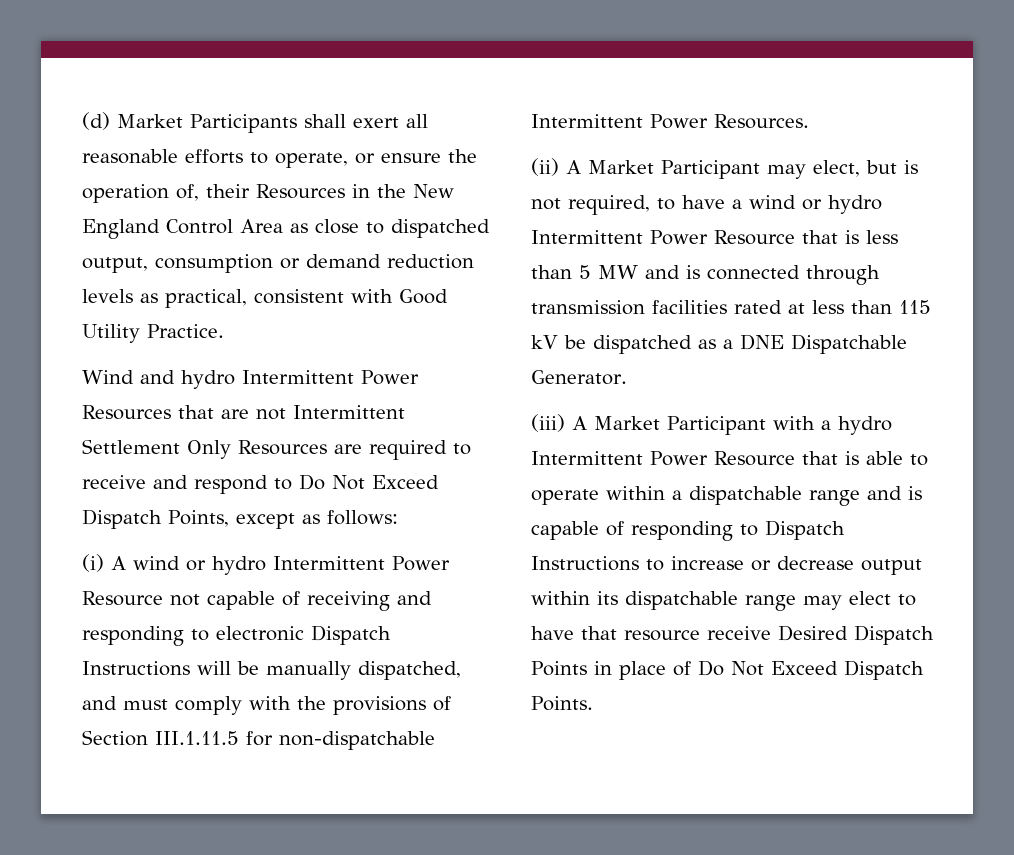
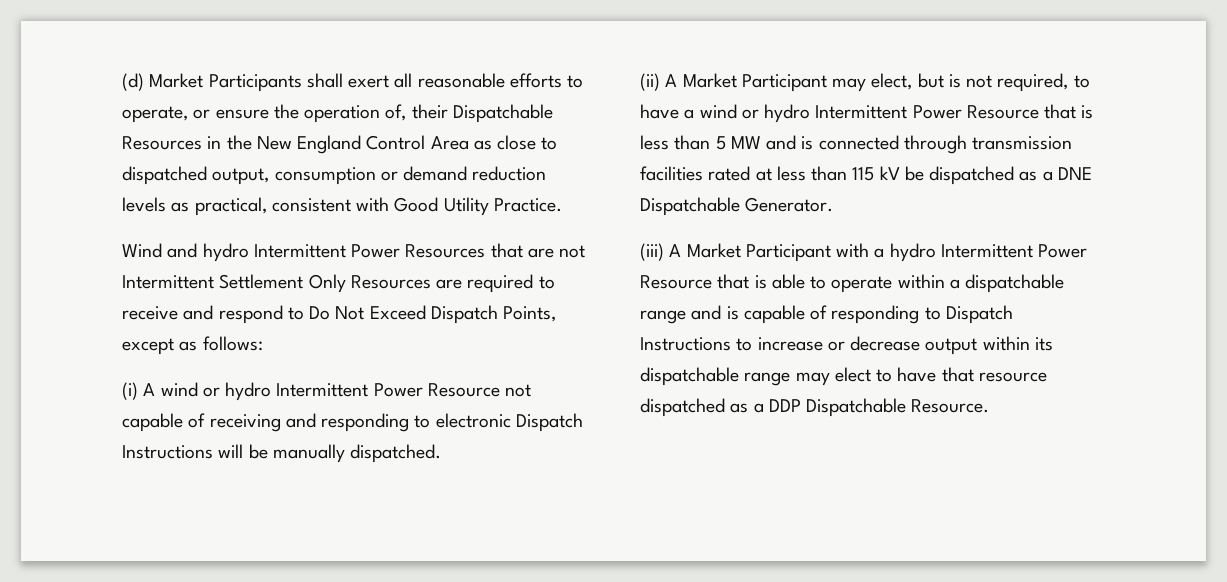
(250, 191) none -> [452,104,553,123] Dispatchable
[358,661,461,680] [82,696,451,715] [82,730,435,750] [531,114,809,129] dispatched, and must comply with the provisions of Section III.1.11.5 for non-dispatchable Intermittent Power Resources. -> [350,444,442,463] dispatched.
[707,625,934,645] [531,660,924,680] [531,696,593,711] receive Desired Dispatch Points in place of Do Not Exceed Dispatch Points. -> [640,398,990,417] dispatched as a DDP Dispatchable Resource.

